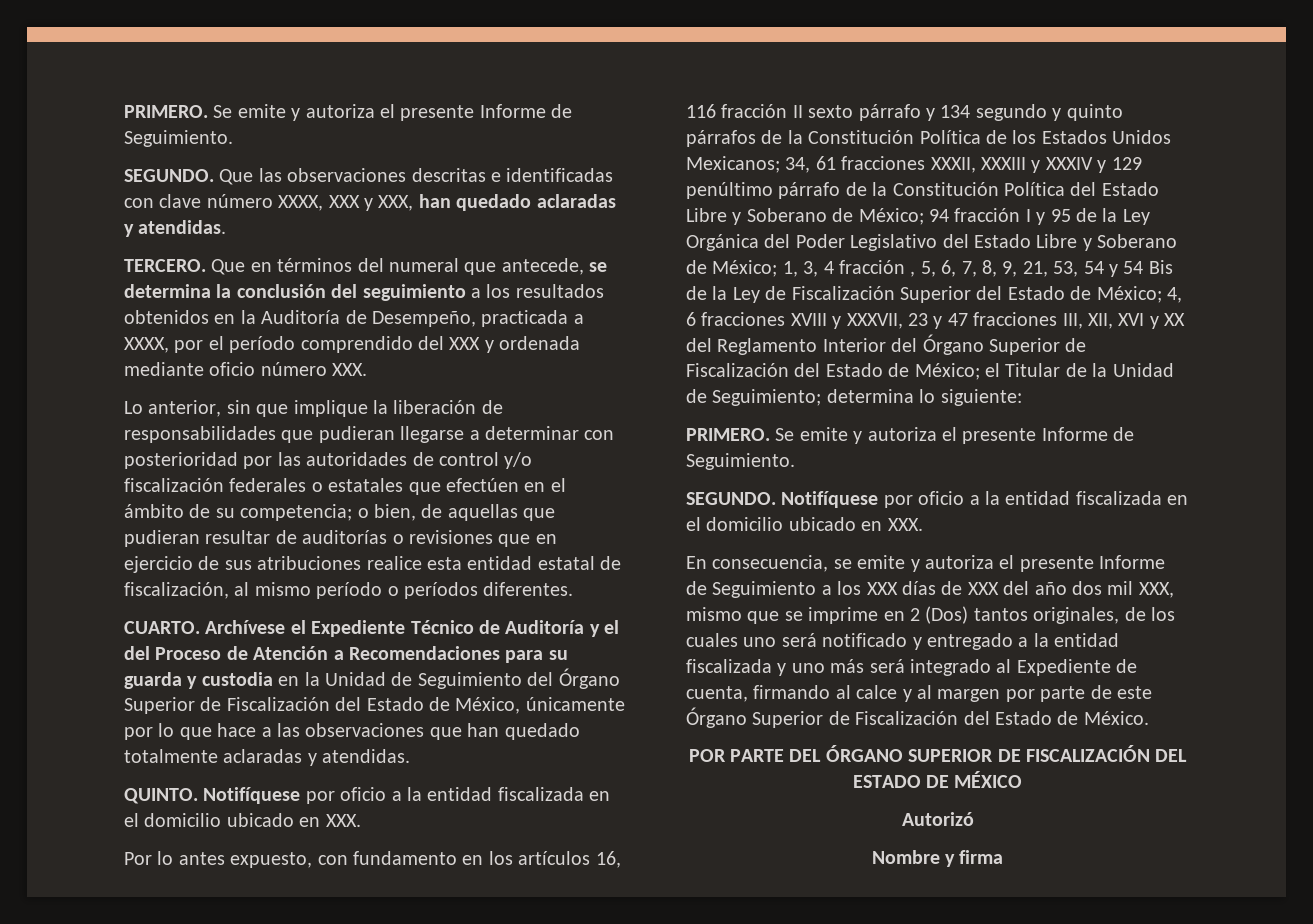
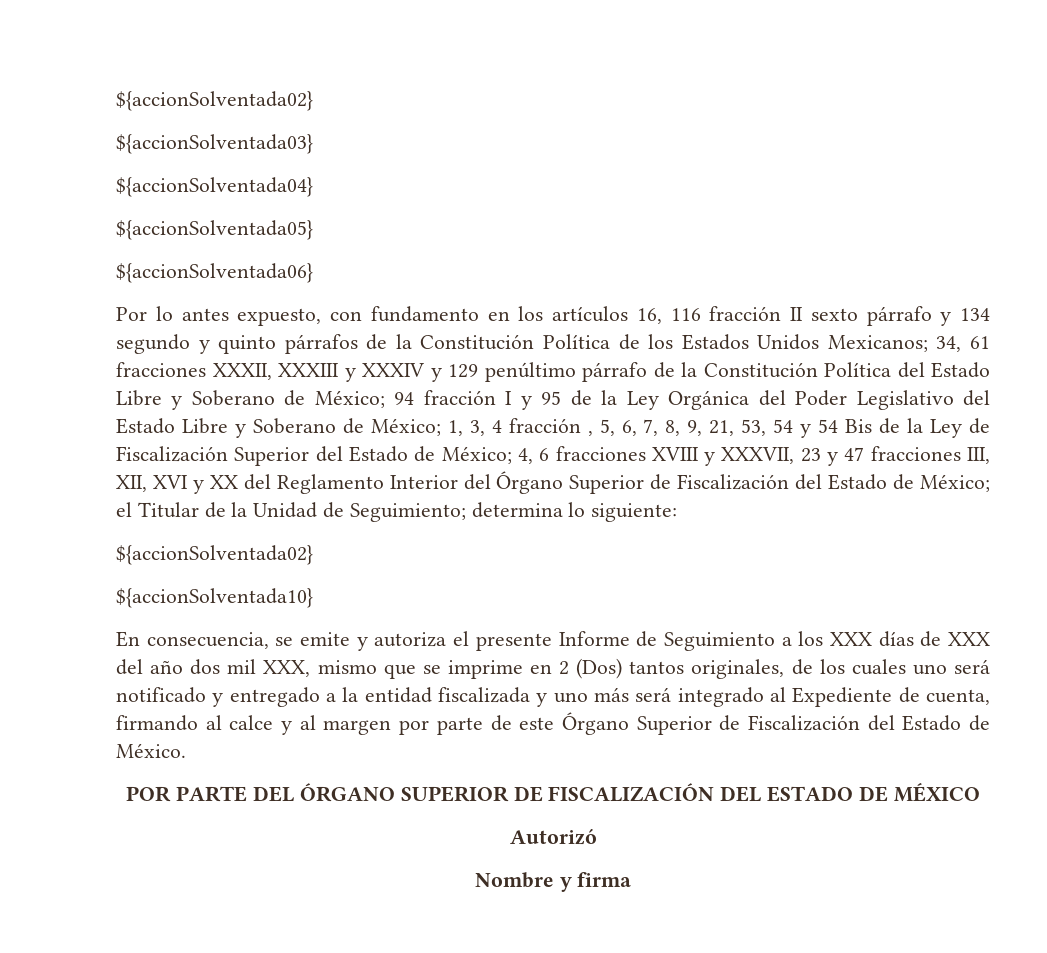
[124,104,573,121] [124,130,233,147] [124,168,614,185] [124,194,616,211] [124,220,227,237] [124,258,608,275] [124,284,604,301] [124,310,584,327] [124,336,581,353] [124,362,368,376] [124,400,503,417] [124,426,615,443] [124,452,533,469] [124,478,566,495] [124,504,556,521] [124,530,557,547] [124,556,622,573] [124,582,574,599] [124,620,620,637] [124,646,568,663] [124,668,620,689] [124,697,625,714] [124,723,580,740] [124,749,411,766] [124,787,611,804] [124,813,361,827] PRIMERO. Se emite y autoriza el presente Informe de Seguimiento. // SEGUNDO. Que las observaciones descritas e identificadas con clave número XXXX, XXX y XXX, han quedado aclaradas y atendidas. // TERCERO. Que en términos del numeral que antecede, se determina la conclusión del seguimiento a los resultados obtenidos en la Auditoría de Desempeño, practicada a XXXX, por el período comprendido del XXX y ordenada mediante oficio número XXX. // Lo anterior, sin que implique la liberación de responsabilidades que pudieran llegarse a determinar con posterioridad por las autoridades de control y/o fiscalización federales o estatales que efectúen en el ámbito de su competencia; o bien, de aquellas que pudieran resultar de auditorías o revisiones que en ejercicio de sus atribuciones realice esta entidad estatal de fiscalización, al mismo período o períodos diferentes. // CUARTO. Archívese el Expediente Técnico de Auditoría y el del Proceso de Atención a Recomendaciones para su guarda y custodia en la Unidad de Seguimiento del Órgano Superior de Fiscalización del Estado de México, únicamente por lo que hace a las observaciones que han quedado totalmente aclaradas y atendidas. // QUINTO. Notifíquese por oficio a la entidad fiscalizada en el domicilio ubicado en XXX. -> [116,91,313,111] [116,134,313,154] [116,177,313,197] [116,220,313,240] [116,263,313,283] ${accionSolventada02} // ${accionSolventada03} // ${accionSolventada04} // ${accionSolventada05} // ${accionSolventada06}
[686,427,1135,444] [686,453,795,470] [686,491,1189,508] [686,517,923,531] PRIMERO. Se emite y autoriza el presente Informe de Seguimiento. // SEGUNDO. Notifíquese por oficio a la entidad fiscalizada en el domicilio ubicado en XXX. -> [116,545,313,565] [116,588,313,608] ${accionSolventada02} // ${accionSolventada10}

